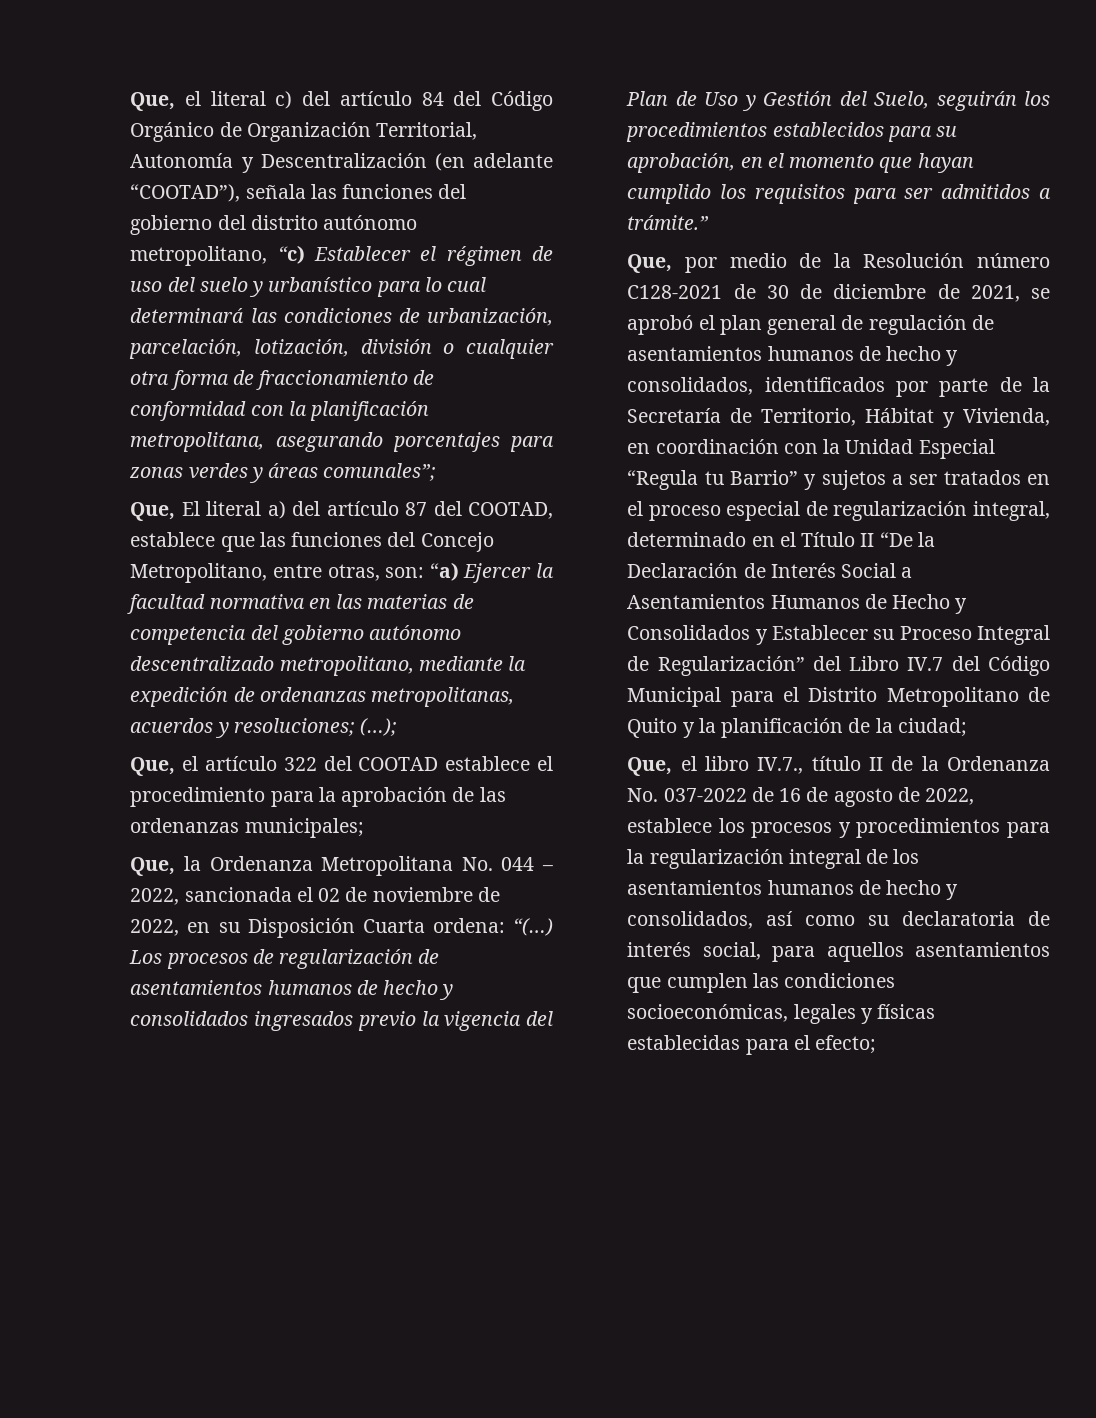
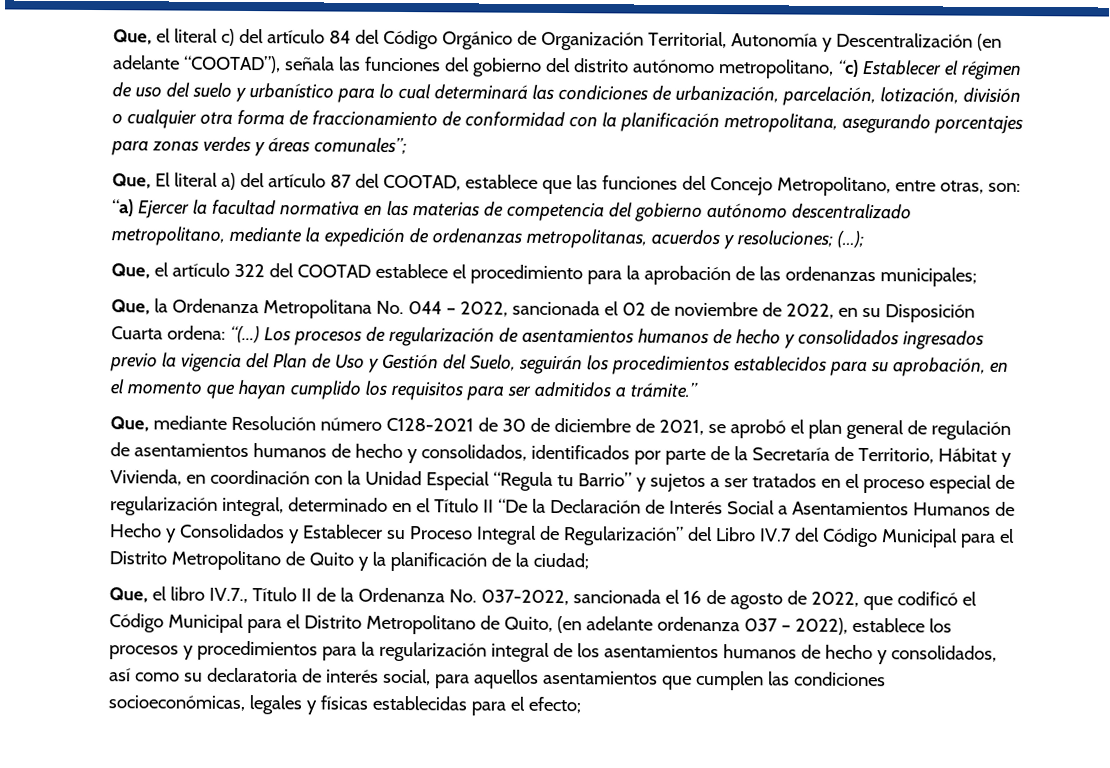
[684,253,851,273] por medio de la -> [153,415,228,430] mediante
[811,756,861,771] título -> [252,587,298,602] Título
[663,787,774,802] 037-2022 de -> [481,589,681,606] 037-2022, sancionada el
(975, 796) none -> [863,591,978,611] [109,613,849,635] que codificó el Código Municipal para el Distrito Metropolitano de Quito, (en adelante ordenanza 037 – 2022),

